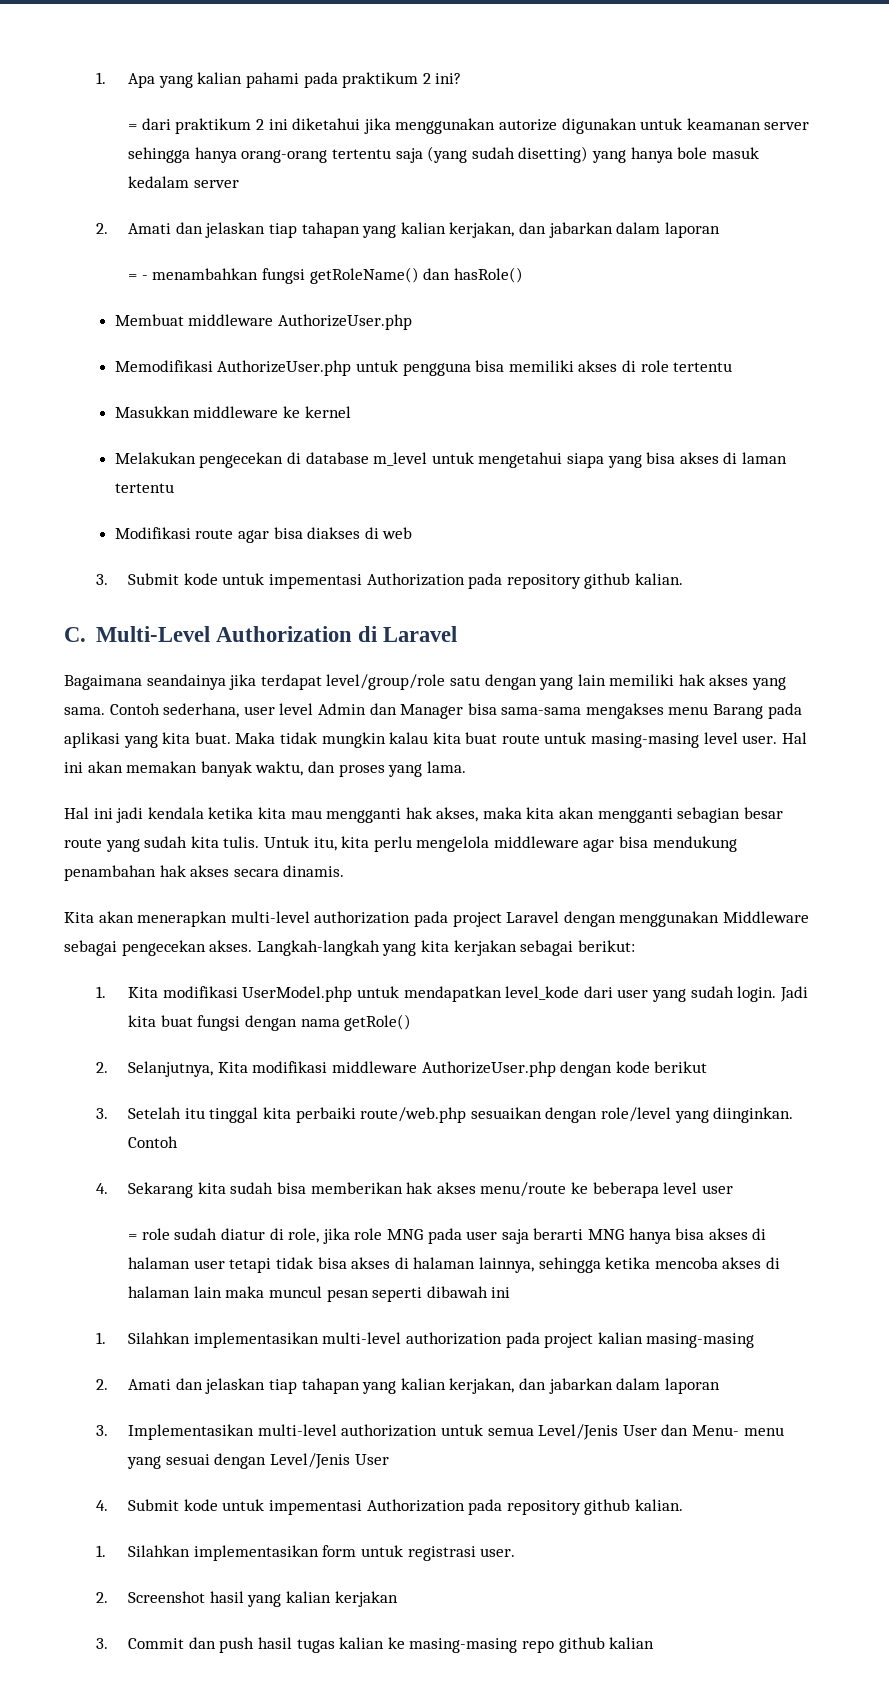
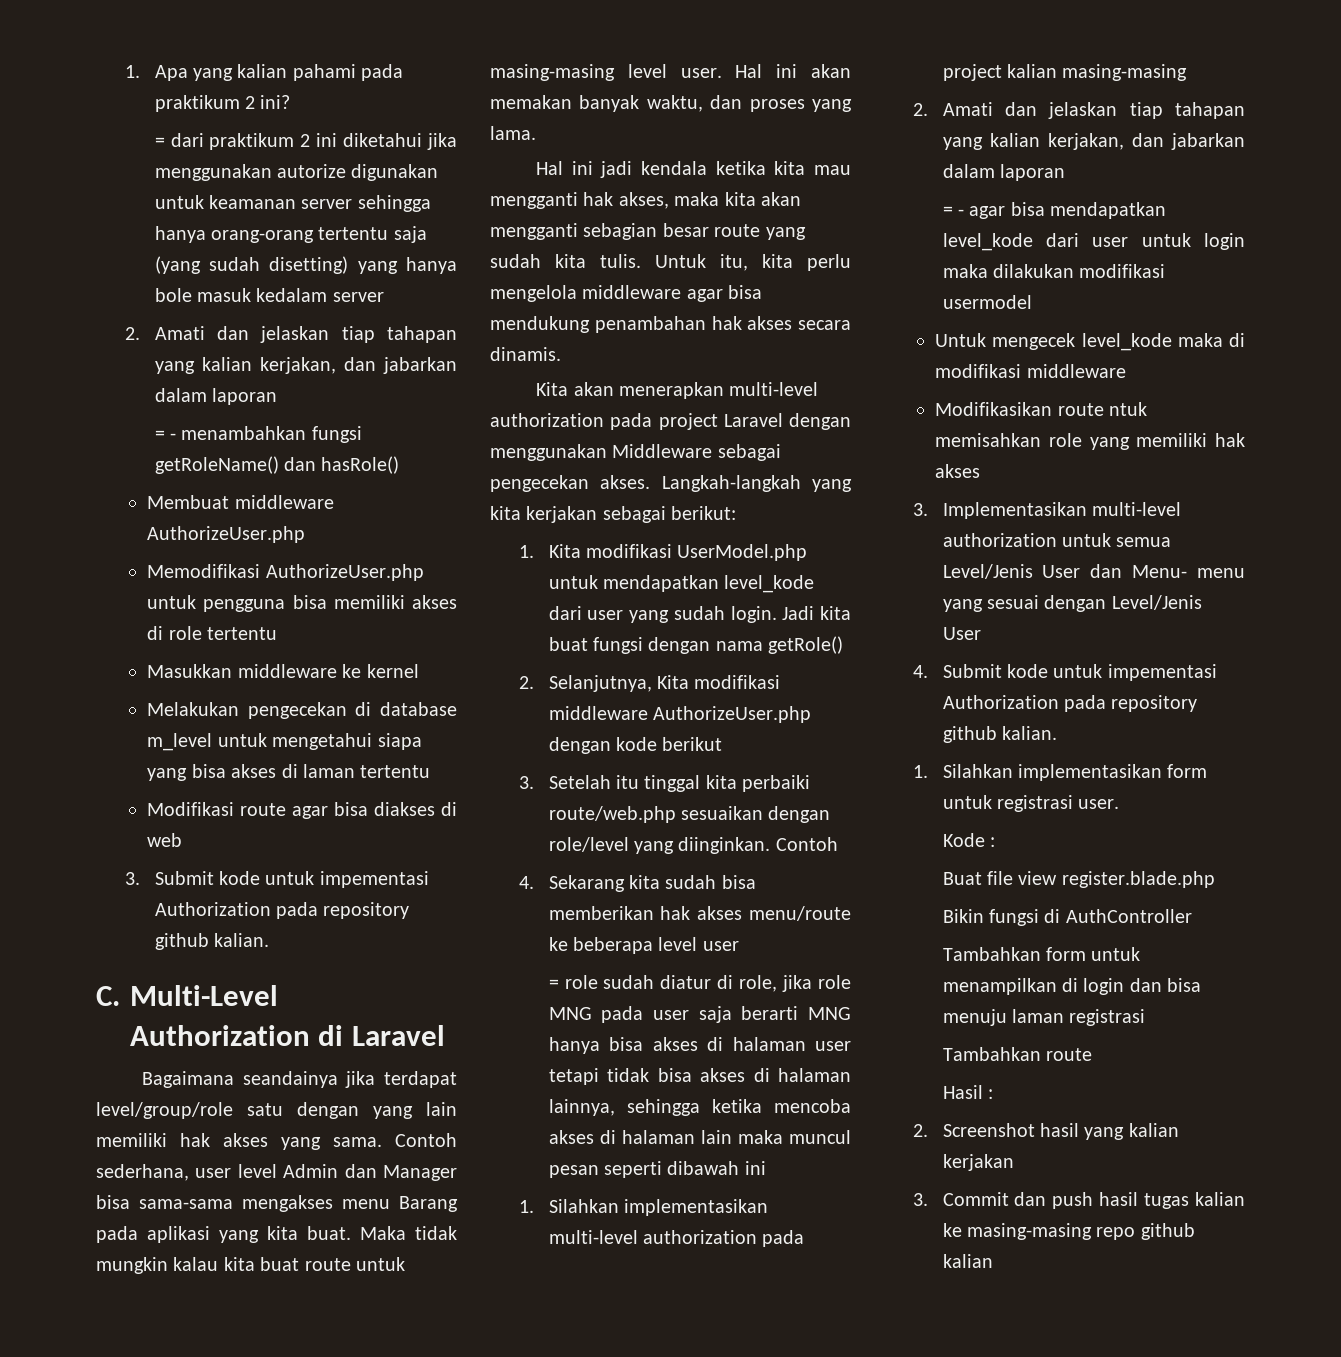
(720, 1386) none -> [942,202,1167,219] [942,233,1245,251] [942,264,1166,278] [942,295,1032,309] [935,333,1245,351] [935,364,1126,378] [935,402,1148,416] [935,433,1245,450] [935,464,981,478] // = - agar bisa mendapatkan level_kode dari user untuk login maka dilakukan modifikasi usermodel // Untuk mengecek level_kode maka di modifikasi middleware // Modifikasikan route ntuk memisahkan role yang memiliki hak akses
(516, 1552) none -> [942,833,995,847] [942,871,1215,888] [942,909,1192,926] [942,947,1141,961] [942,978,1202,995] [942,1009,1146,1026] [942,1047,1092,1061] [942,1085,993,1099] // Kode : // Buat file view register.blade.php // Bikin fungsi di AuthController // Tambahkan form untuk menampilkan di login dan bisa menuju laman registrasi // Tambahkan route // Hasil :

